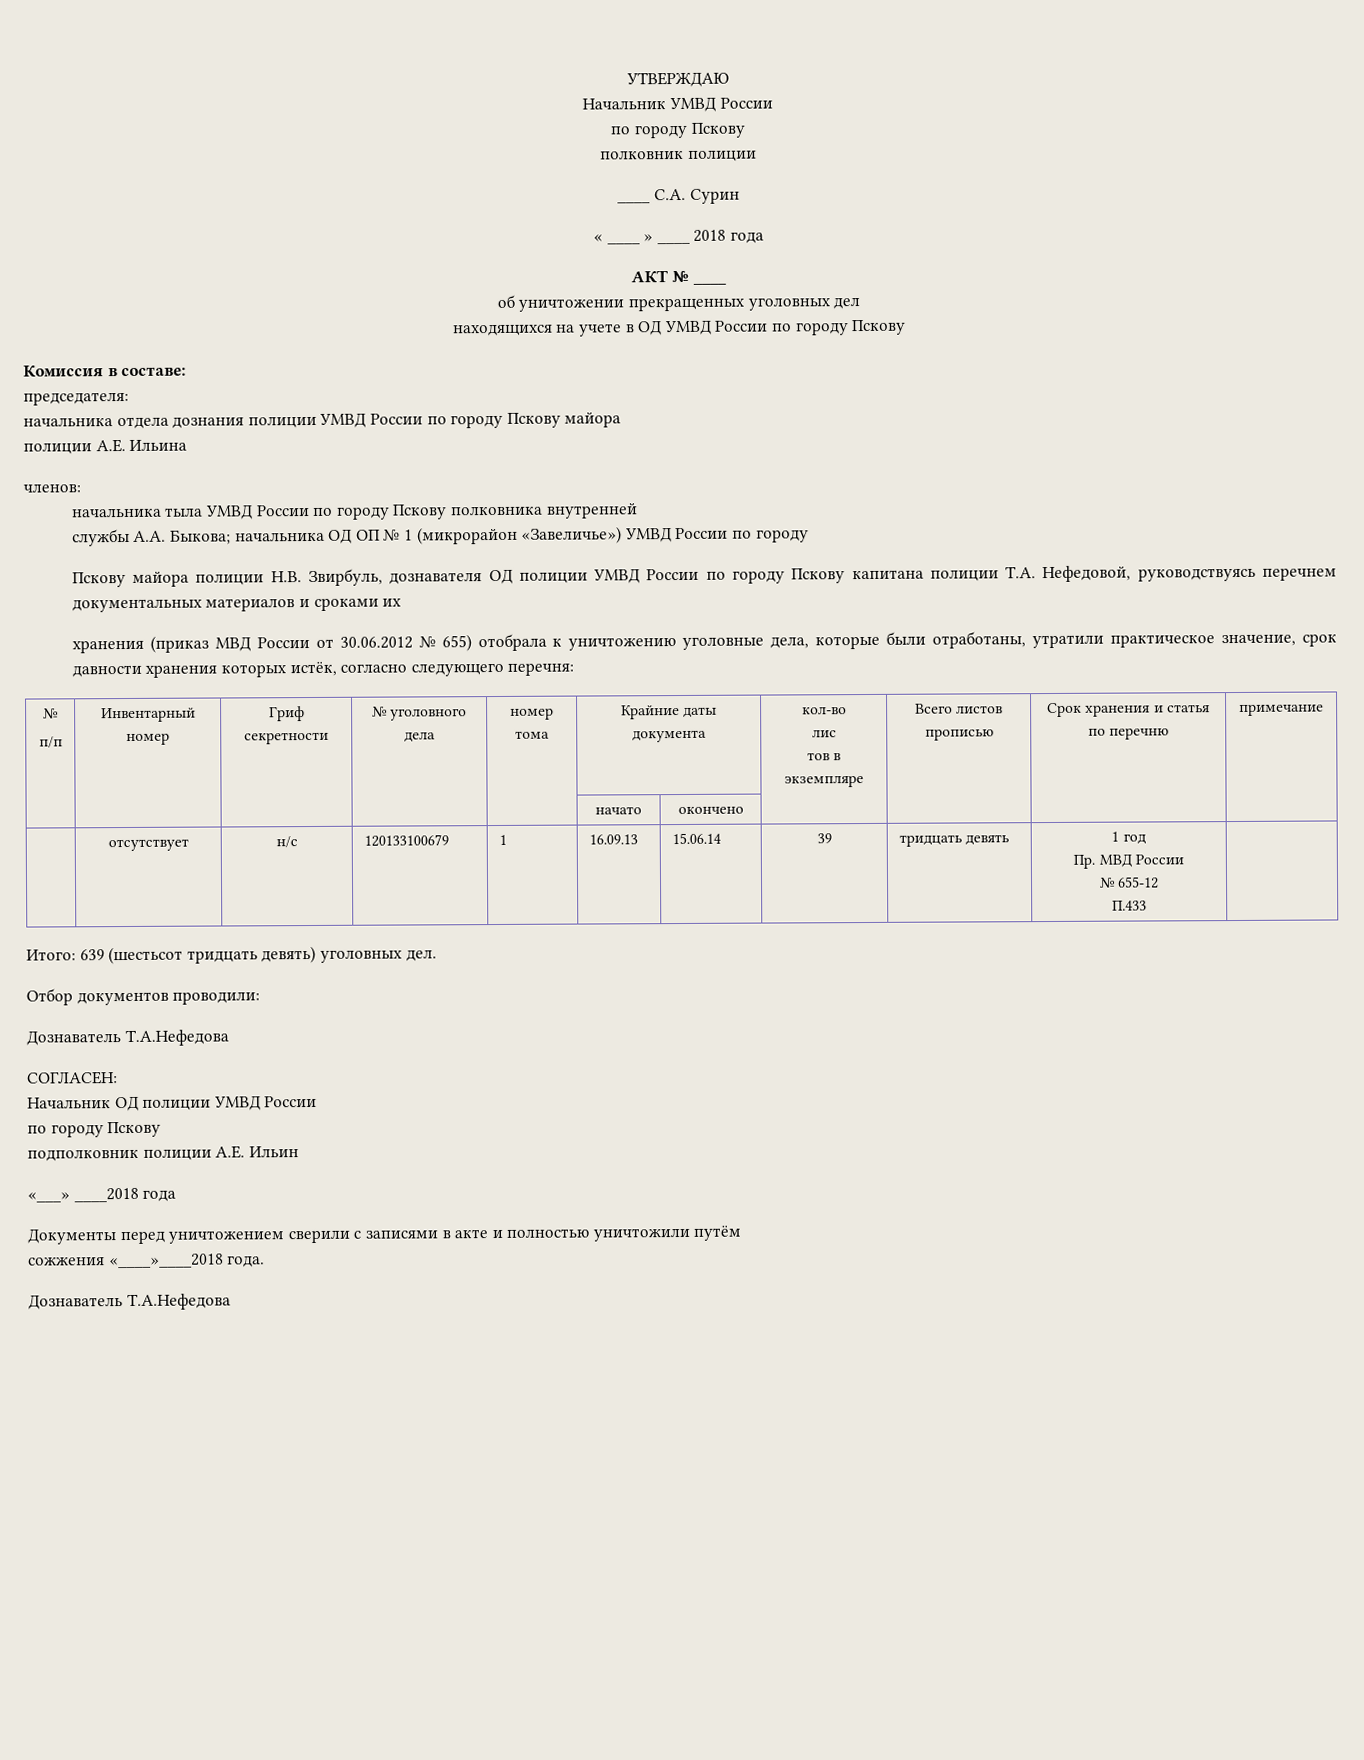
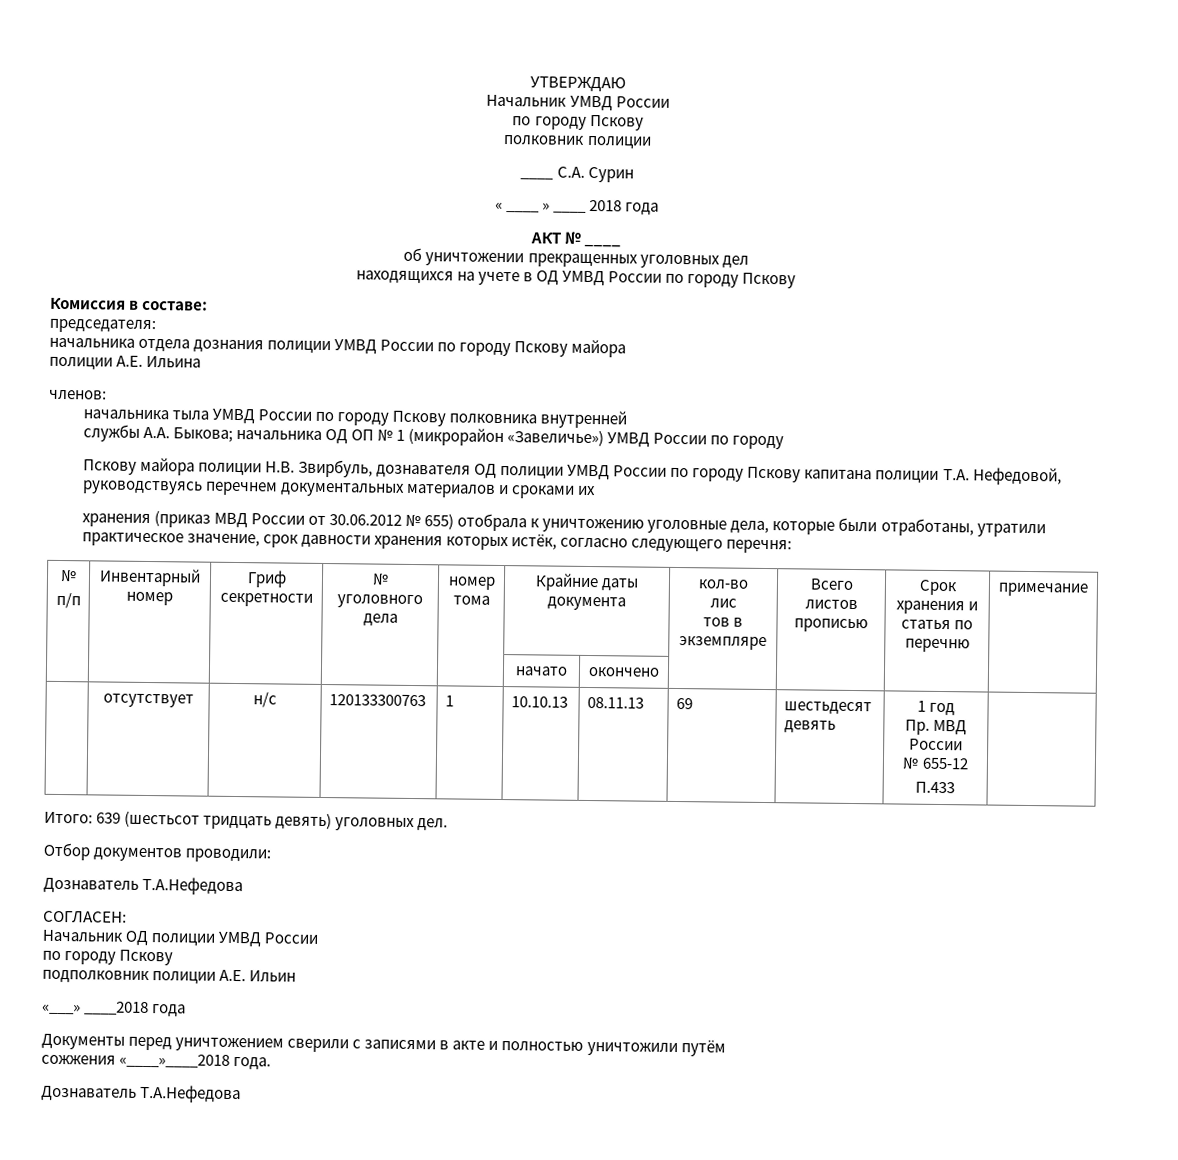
[363,834,449,847] [498,834,507,845] [588,834,638,845] [671,832,721,845] [816,833,832,844] [898,834,962,847] 120133100679 | 1 | 16.09.13 | 15.06.14 | 39 | тридцать -> [328,694,426,707] [444,695,454,707] [510,696,568,708] [586,696,644,709] [675,697,693,710] [783,701,872,715] 120133300763 | 1 | 10.10.13 | 08.11.13 | 69 | шестьдесят

